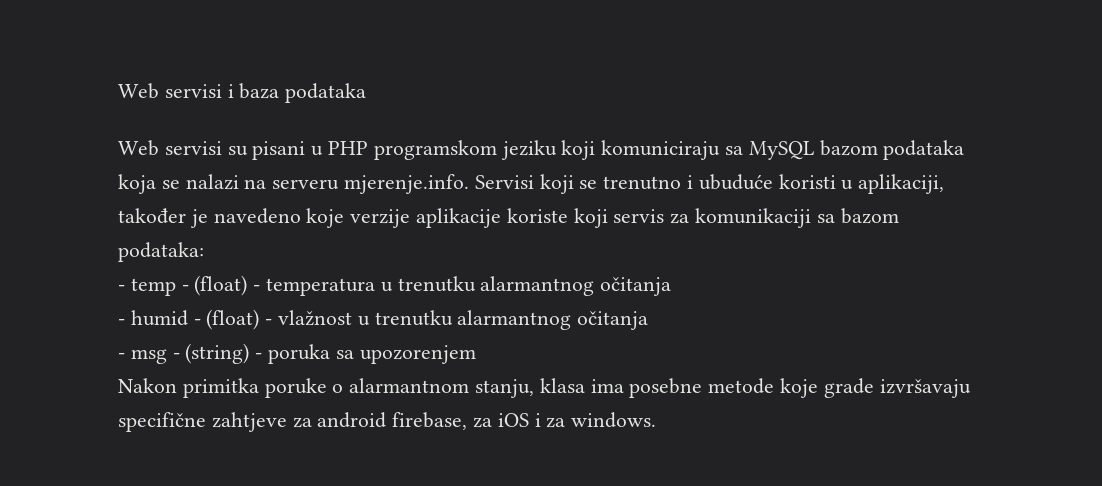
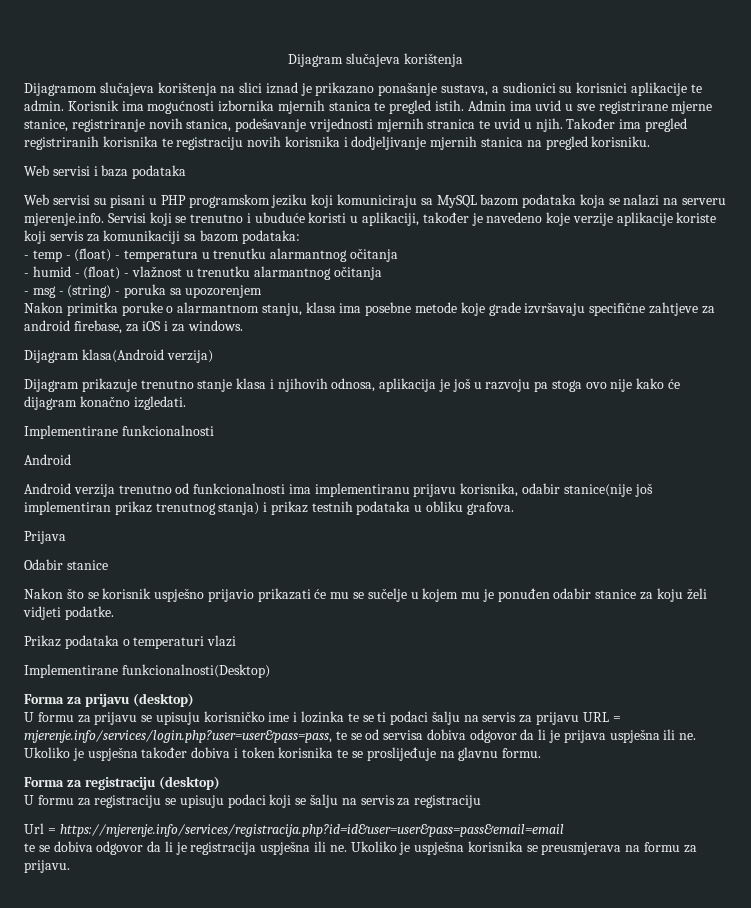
(118, 91) none -> [288,53,463,67] [24,82,702,96] [24,100,713,114] [24,118,687,132] [24,136,651,150] Dijagram slučajeva korištenja // Dijagramom slučajeva korištenja na slici iznad je prikazano ponašanje sustava, a sudionici su korisnici aplikacije te admin. Korisnik ima mogućnosti izbornika mjernih stanica te pregled istih. Admin ima uvid u sve registrirane mjerne stanice, registriranje novih stanica, podešavanje vrijednosti mjernih stranica te uvid u njih. Također ima pregled registriranih korisnika te registraciju novih korisnika i dodjeljivanje mjernih stanica na pregled korisniku. //
(657, 420) none -> [24,349,213,363] [24,378,681,392] [24,396,186,410] [24,425,214,439] [24,454,71,465] [24,483,653,497] [24,501,514,515] [24,531,66,544] [24,559,108,570] [24,588,707,602] [23,606,114,620] [24,635,237,649] [24,664,270,678] [24,693,195,707] [24,711,621,725] [24,729,697,743] [24,747,542,761] [24,776,221,790] [24,794,482,808] [24,823,564,837] [24,841,697,855] [24,860,70,873] // Dijagram klasa(Android verzija) // Dijagram prikazuje trenutno stanje klasa i njihovih odnosa, aplikacija je još u razvoju pa stoga ovo nije kako će dijagram konačno izgledati. // Implementirane funkcionalnosti // Android // Android verzija trenutno od funkcionalnosti ima implementiranu prijavu korisnika, odabir stanice(nije još implementiran prikaz trenutnog stanja) i prikaz testnih podataka u obliku grafova. // Prijava // Odabir stanice // Nakon što se korisnik uspješno prijavio prikazati će mu se sučelje u kojem mu je ponuđen odabir stanice za koju želi vidjeti podatke. // Prikaz podataka o temperaturi vlazi // Implementirane funkcionalnosti(Desktop) // Forma za prijavu (desktop) // U formu za prijavu se upisuju korisničko ime i lozinka te se ti podaci šalju na servis za prijavu URL = mjerenje.info/services/login.php?user=user&pass=pass, te se od servisa dobiva odgovor da li je prijava uspješna ili ne. Ukoliko je uspješna također dobiva i token korisnika te se proslijeđuje na glavnu formu. // Forma za registraciju (desktop) // U formu za registraciju se upisuju podaci koji se šalju na servis za registraciju // Url = https://mjerenje.info/services/registracija.php?id=id&user=user&pass=pass&email=email // te se dobiva odgovor da li je registracija uspješna ili ne. Ukoliko je uspješna korisnika se preusmjerava na formu za prijavu.

